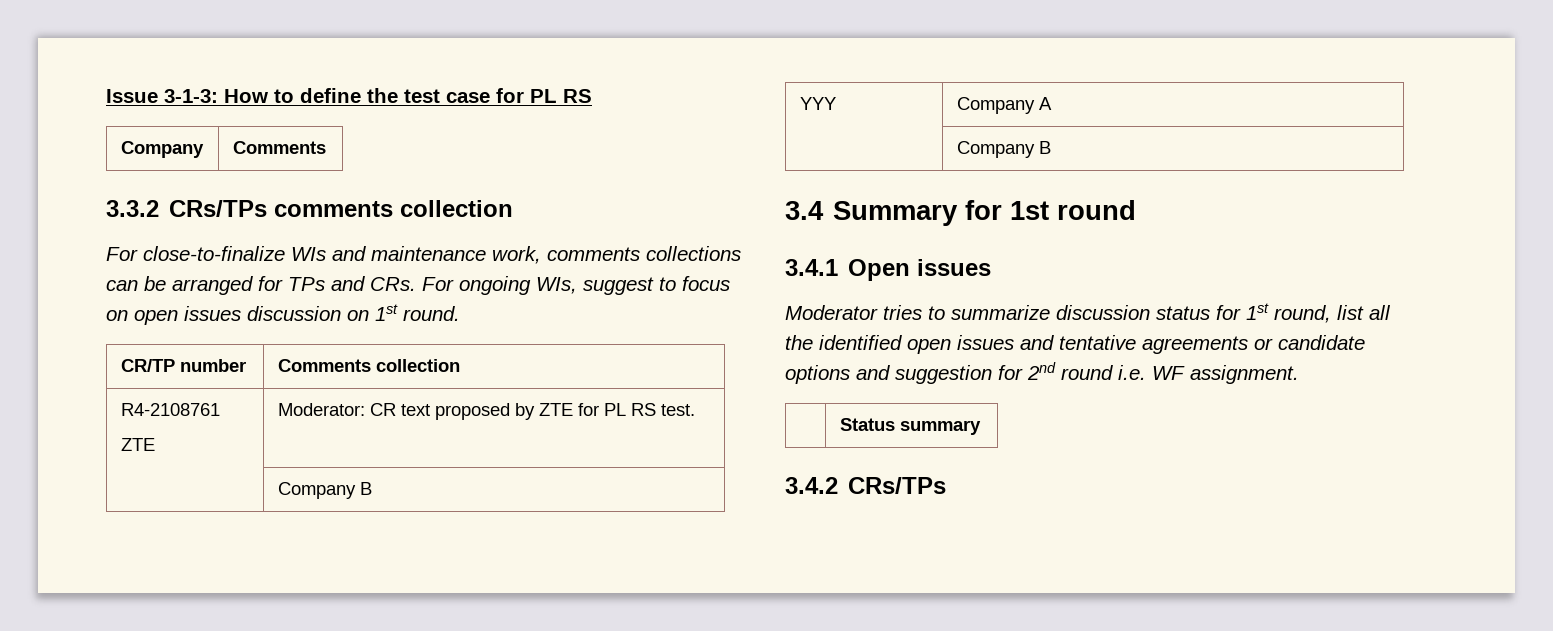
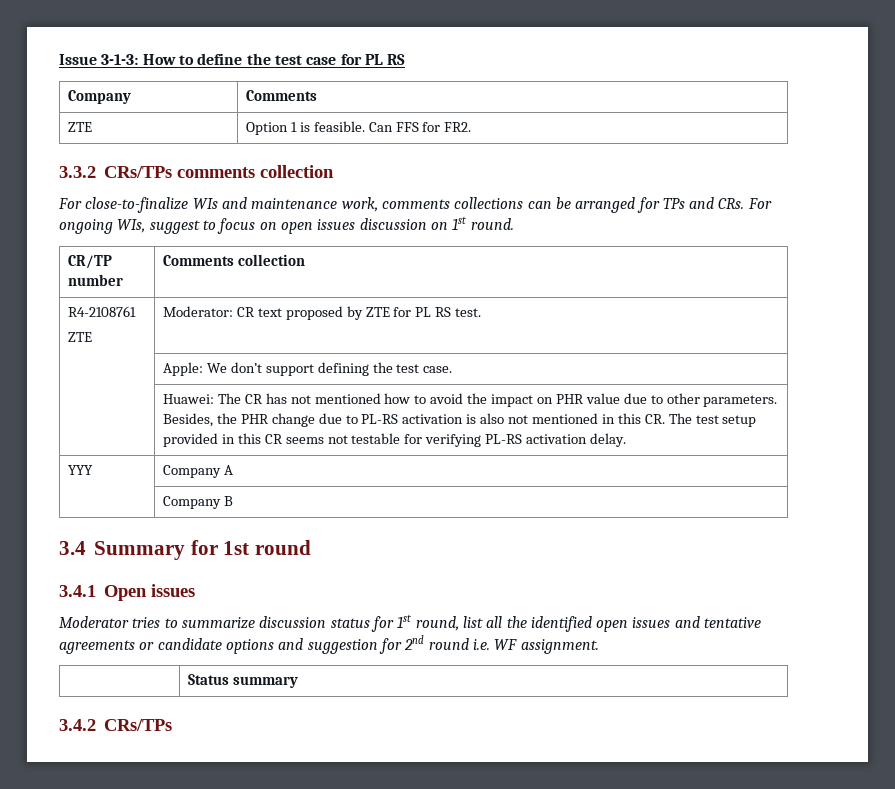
(326, 147) none -> [67,122,92,132] [245,121,472,135] // ZTE | Option 1 is feasible. Can FFS for FR2.
[277,482,372,499] Company B -> [162,362,453,376] [162,393,778,407] [162,413,757,427] [162,433,627,447] Apple: We don’t support defining the test case. // | Huawei: The CR has not mentioned how to avoid the impact on PHR value due to other parameters. Besides, the PHR change due to PL-RS activation is also not mentioned in this CR. The test setup provided in this CR seems not testable for verifying PL-RS activation delay.

